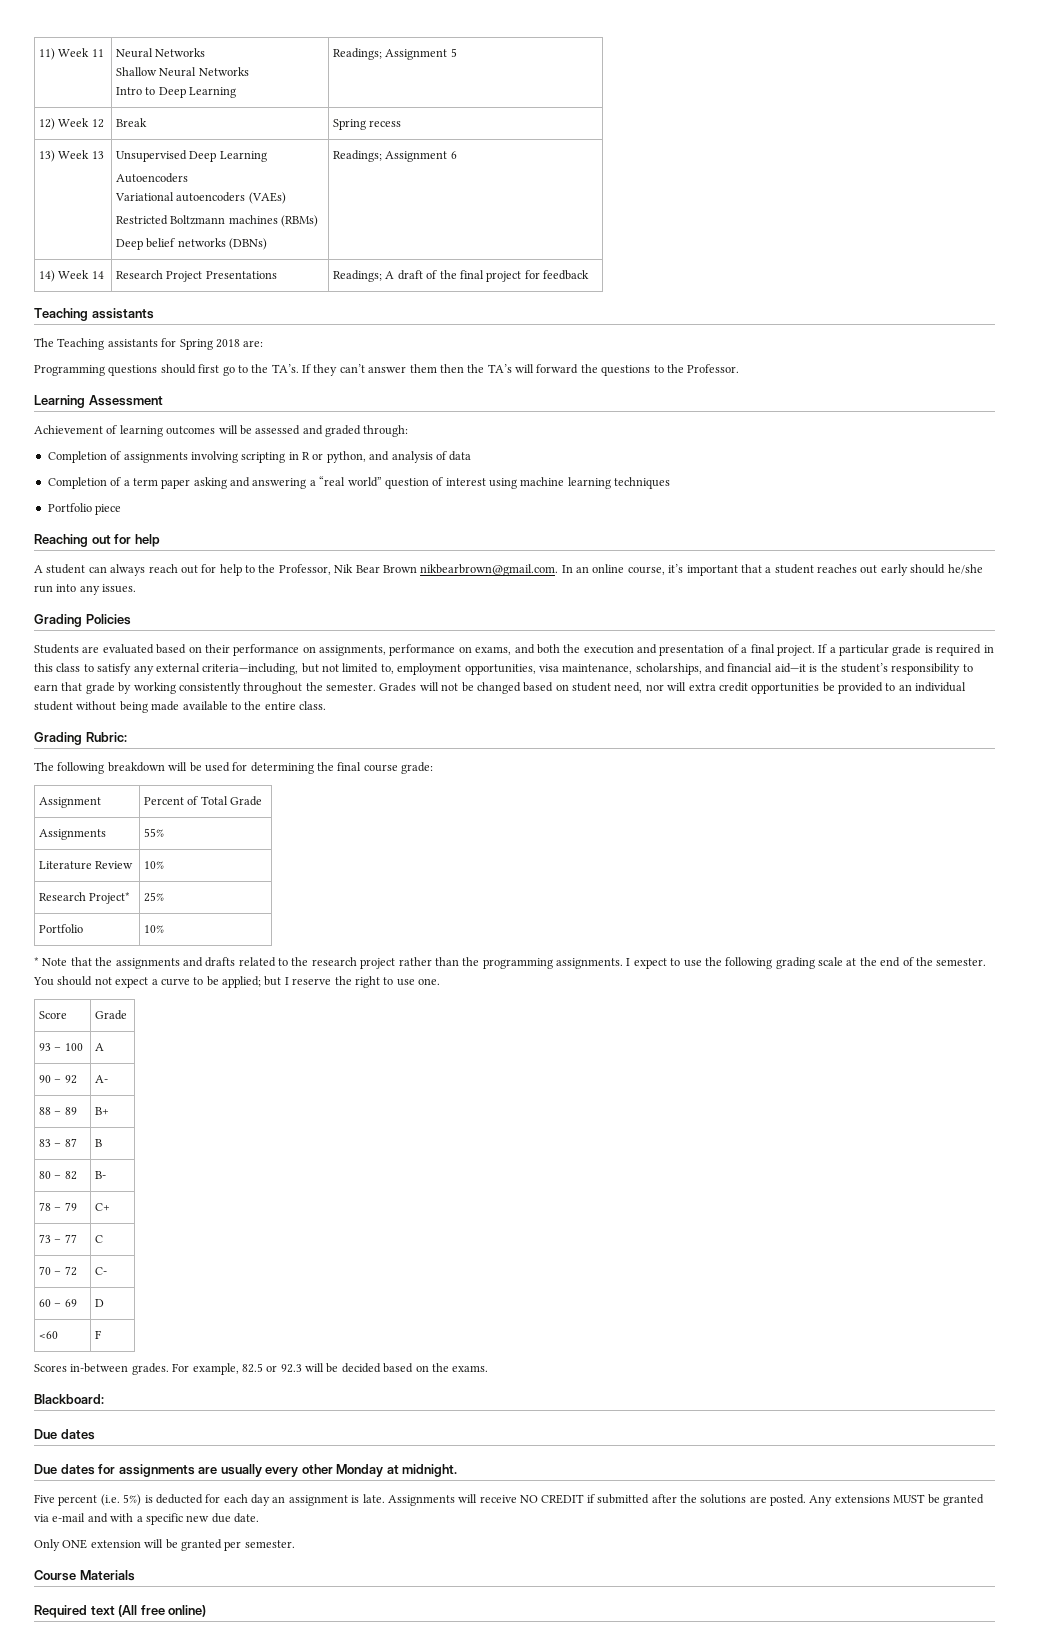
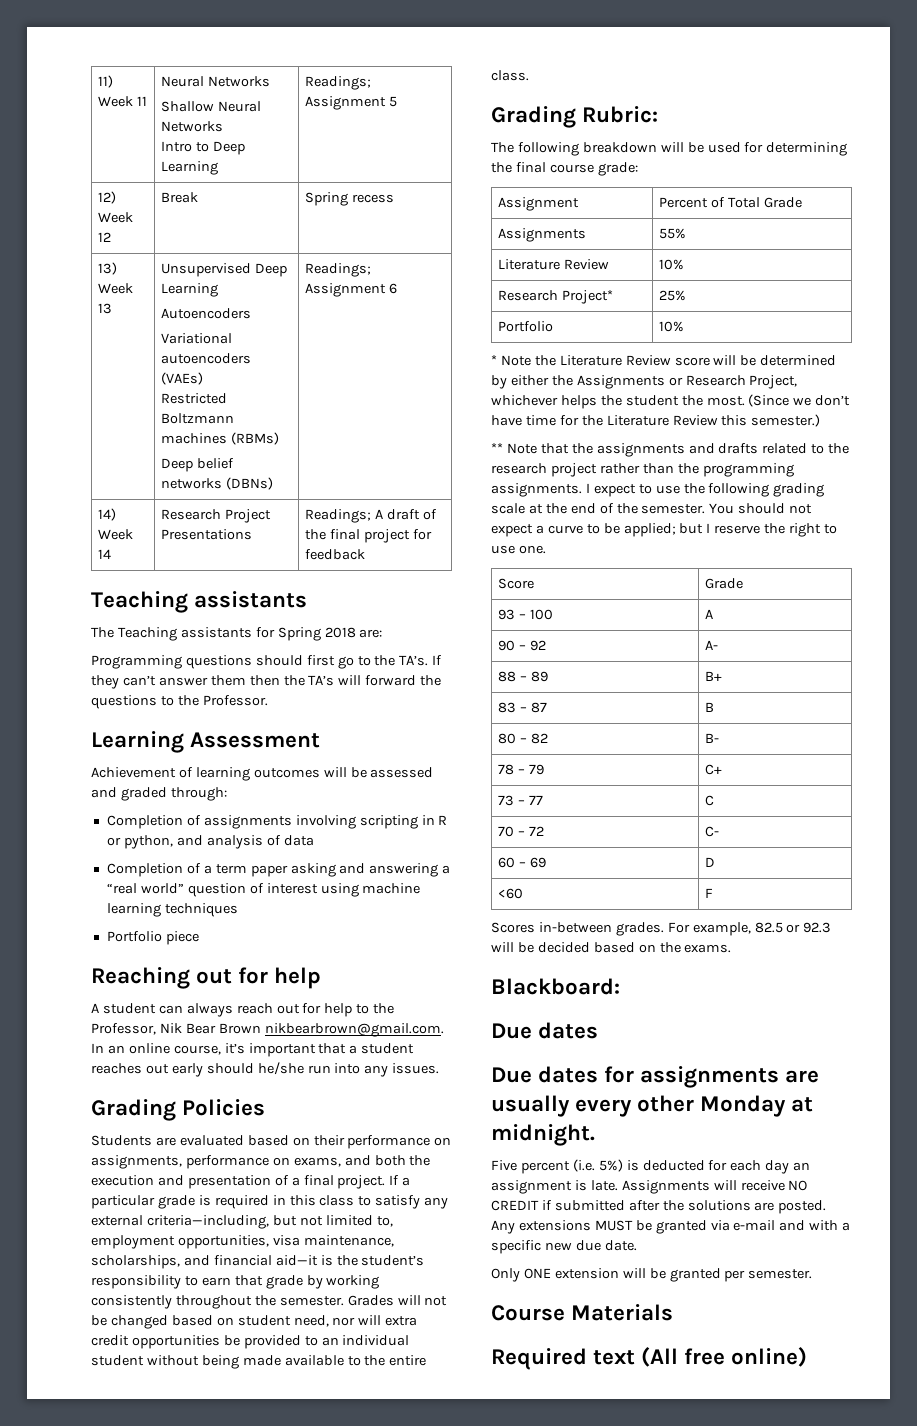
(68, 962) none -> [534,355,837,366] [491,375,798,389] [491,394,851,409] [491,414,821,427] [491,443,537,454] the Literature Review score will be determined by either the Assignments or Research Project, whichever helps the student the most. (Since we don’t have time for the Literature Review this semester.) // ** Note

